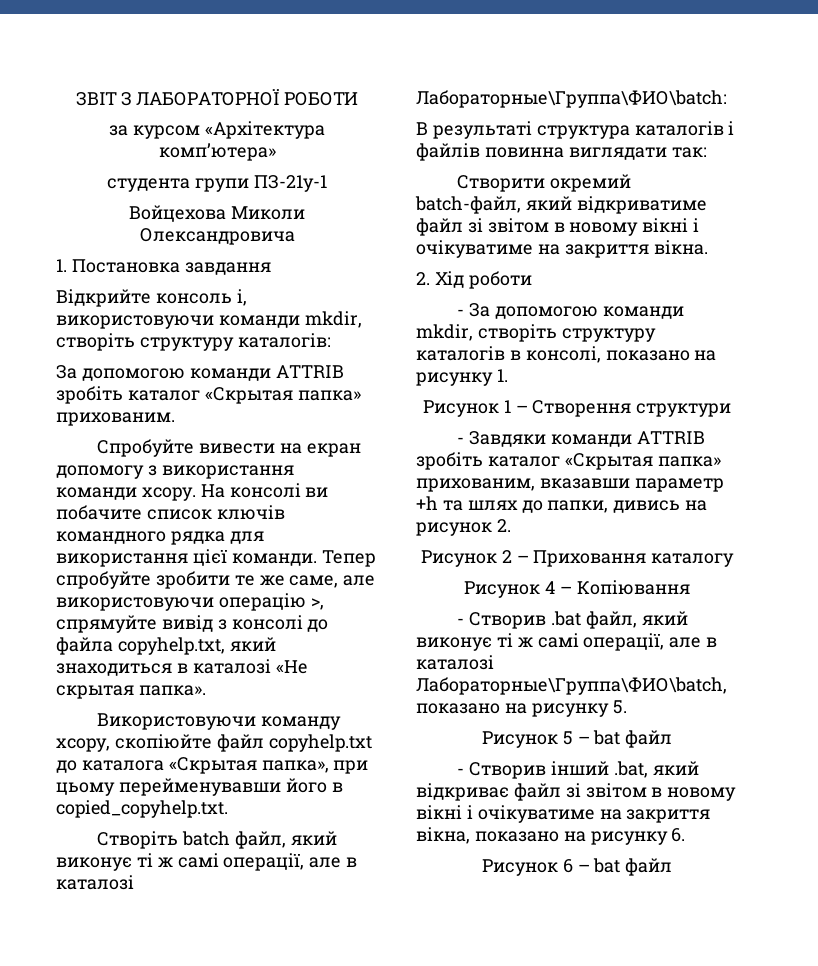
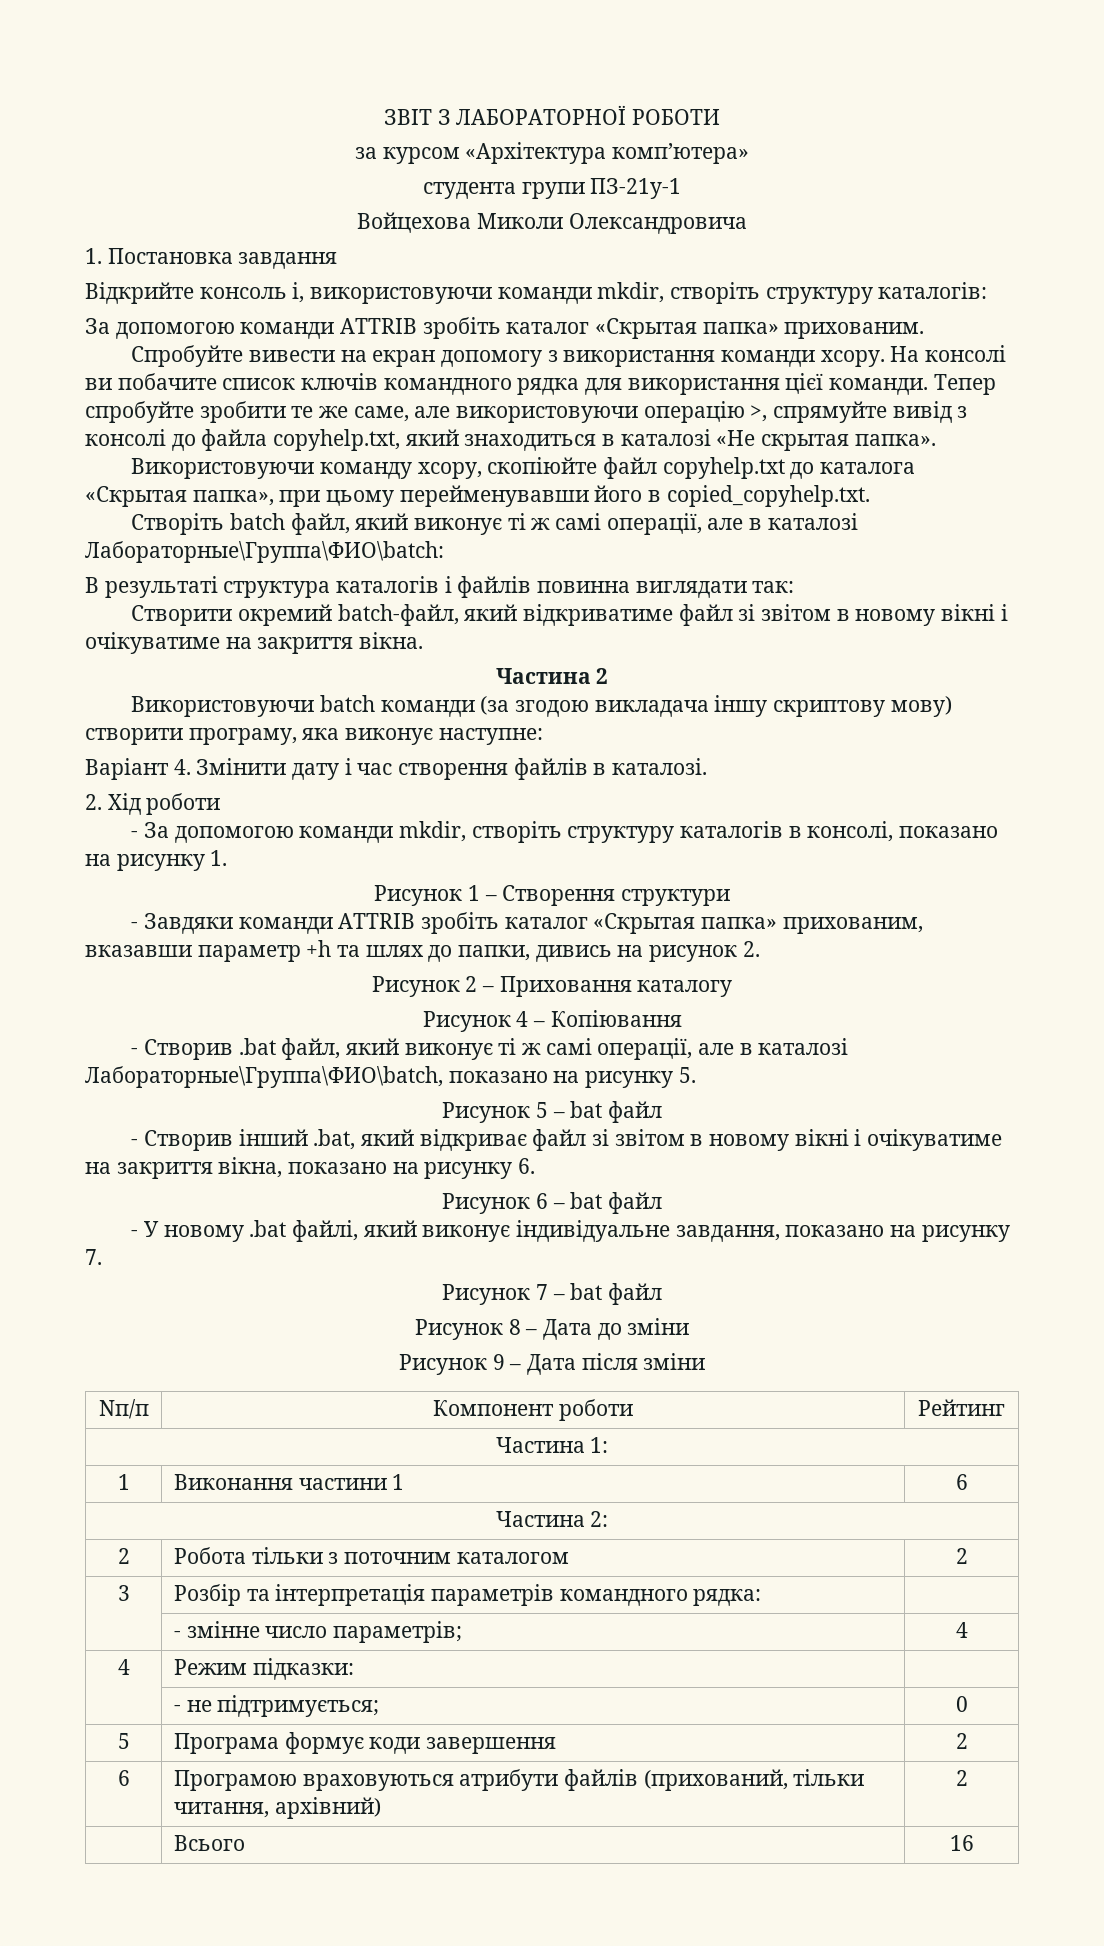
(708, 247) none -> [495,668,609,684] [131,695,952,717] [85,728,543,745] [85,758,708,780] // Частина 2 // Використовуючи batch команди (за згодою викладача іншу скриптову мову) створити програму, яка виконує наступне: // Варіант 4. Змінити дату і час створення файлів в каталозі.
(673, 867) none -> [131,1220,1010,1242] [85,1249,102,1265] [442,1283,662,1305] [414,1318,690,1340] [398,1353,706,1375] [98,1399,149,1419] [433,1399,633,1421] [918,1399,1005,1416] [495,1437,609,1453] [117,1474,130,1490] [173,1474,405,1490] [955,1474,968,1490] [495,1511,609,1527] [117,1548,130,1564] [173,1547,569,1564] [955,1548,968,1564] [117,1585,130,1601] [173,1584,762,1606] [173,1621,462,1643] [955,1622,968,1638] [117,1659,130,1675] [173,1658,354,1680] [173,1695,380,1717] [955,1696,968,1712] [117,1733,130,1749] [173,1732,556,1754] [955,1733,968,1749] [117,1770,130,1786] [173,1769,865,1791] [173,1797,381,1819] [955,1770,968,1786] [173,1835,245,1851] [949,1835,974,1851] // - У новому .bat файлі, який виконує індивідуальне завдання, показано на рисунку 7. // Рисунок 7 – bat файл // Рисунок 8 – Дата до зміни // Рисунок 9 – Дата після зміни // Nп/п | Компонент роботи | Рейтинг // Частина 1: // 1 | Виконання частини 1 | 6 // Частина 2: // 2 | Робота тільки з поточним каталогом | 2 // 3 | Розбір та інтерпретація параметрів командного рядка: | // | - змінне число параметрів; | 4 // 4 | Режим підказки: | // | - не підтримується; | 0 // 5 | Програма формує коди завершення | 2 // 6 | Програмою враховуються атрибути файлів (прихований, тільки читання, архівний) | 2 // | Всього | 16

